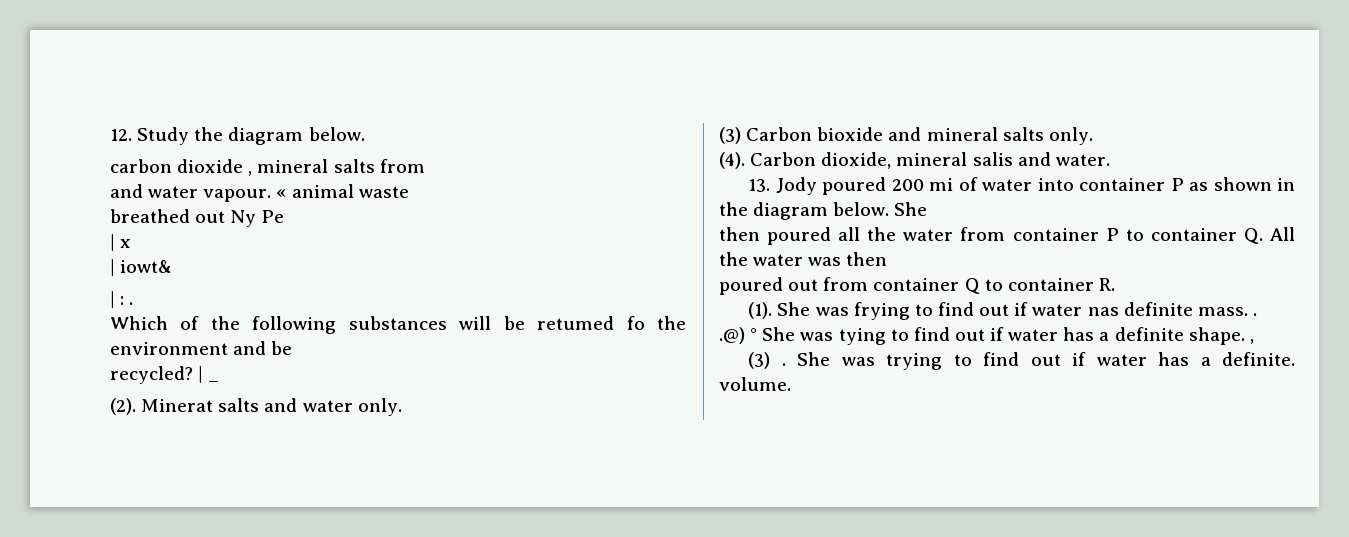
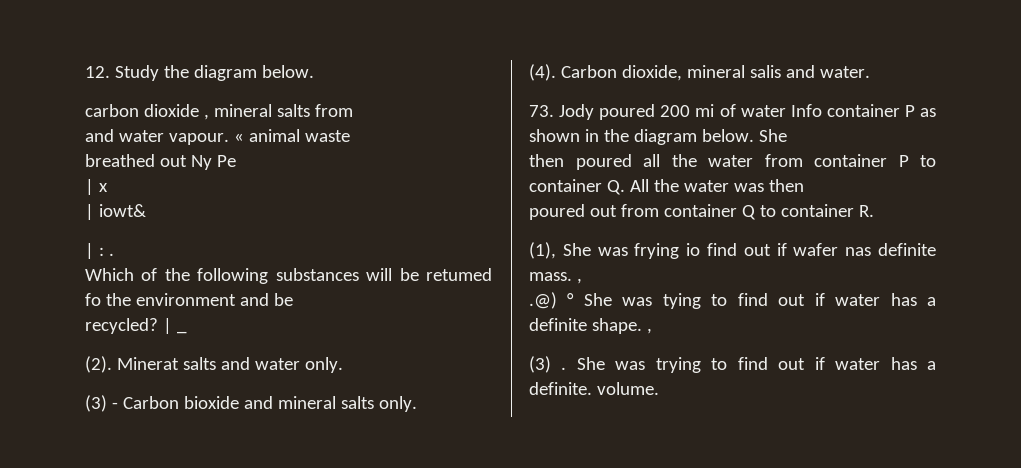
(741, 135) none -> [111,402,118,409] -
[748,179,771,192] 13. -> [529,105,554,117] 73.
[1037,178,1074,191] into -> [790,104,822,117] Info
[748,302,773,319] (1). -> [529,242,556,259] (1),
[914,302,1083,316] to find out if water -> [686,243,839,256] io find out if wafer
[1252,313,1257,316] . -> [576,278,582,284] ,

